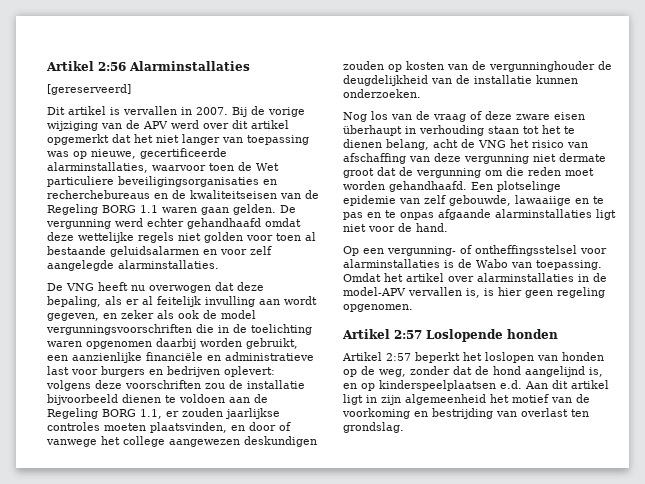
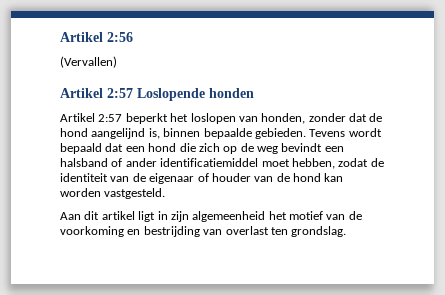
[129,61,250,71] [47,84,131,95] [47,106,305,117] [47,120,289,131] [47,134,309,145] [47,148,227,159] [47,162,279,173] [47,176,277,187] [47,190,319,199] [47,204,296,215] [46,218,301,229] [47,232,316,243] [47,246,272,257] [47,260,219,271] [47,282,264,293] [47,296,317,307] [47,310,256,321] [46,324,312,335] [47,338,298,349] [47,352,314,363] [47,366,275,377] [46,380,305,391] [47,394,268,405] [47,408,280,419] [47,422,291,433] [46,436,317,447] [343,61,612,72] [343,75,578,86] [343,89,421,98] [343,111,585,122] [343,125,575,136] [343,139,588,150] [343,153,606,164] [343,167,594,178] [343,181,561,192] [343,195,604,206] [343,209,616,220] [343,223,448,232] [343,245,607,256] [343,259,602,270] [343,273,607,282] [343,287,605,298] [343,304,413,312] Alarminstallaties // [gereserveerd] // Dit artikel is vervallen in 2007. Bij de vorige wijziging van de APV werd over dit artikel opgemerkt dat het niet langer van toepassing was op nieuwe, gecertificeerde alarminstallaties, waarvoor toen de Wet particuliere beveiligingsorganisaties en recherchebureaus en de kwaliteitseisen van de Regeling BORG 1.1 waren gaan gelden. De vergunning werd echter gehandhaafd omdat deze wettelijke regels niet golden voor toen al bestaande geluidsalarmen en voor zelf aangelegde alarminstallaties. // De VNG heeft nu overwogen dat deze bepaling, als er al feitelijk invulling aan wordt gegeven, en zeker als ook de model vergunningsvoorschriften die in de toelichting waren opgenomen daarbij worden gebruikt, een aanzienlijke financiële en administratieve last voor burgers en bedrijven oplevert: volgens deze voorschriften zou de installatie bijvoorbeeld dienen te voldoen aan de Regeling BORG 1.1, er zouden jaarlijkse controles moeten plaatsvinden, en door of vanwege het college aangewezen deskundigen zouden op kosten van de vergunninghouder de deugdelijkheid van de installatie kunnen onderzoeken. // Nog los van de vraag of deze zware eisen überhaupt in verhouding staan tot het te dienen belang, acht de VNG het risico van afschaffing van deze vergunning niet dermate groot dat de vergunning om die reden moet worden gehandhaafd. Een plotselinge epidemie van zelf gebouwde, lawaaiige en te pas en te onpas afgaande alarminstallaties ligt niet voor de hand. // Op een vergunning- of ontheffingsstelsel voor alarminstallaties is de Wabo van toepassing. Omdat het artikel over alarminstallaties in de model-APV vervallen is, is hier geen regeling opgenomen. -> [60,56,117,68] // (Vervallen)
[562,352,604,361] [343,366,406,377] honden op de weg, -> [261,113,306,124] honden,
[343,380,522,391] en op kinderspeelplaatsen e.d. -> [163,128,382,139] [60,143,344,154] [60,158,384,169] [60,173,344,184] [60,188,166,199] binnen bepaalde gebieden. Tevens wordt bepaald dat een hond die zich op de weg bevindt een halsband of ander identificatiemiddel moet hebben, zodat de identiteit van de eigenaar of houder van de hond kan worden vastgesteld. //

